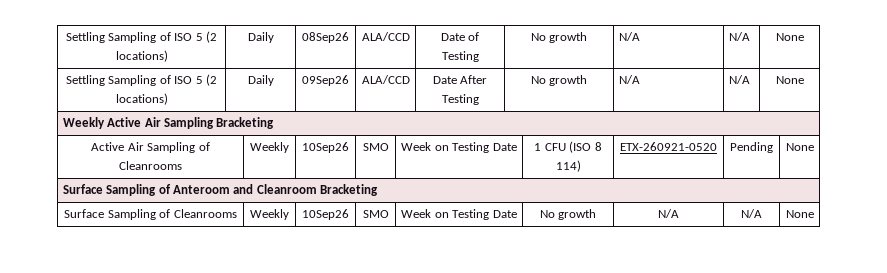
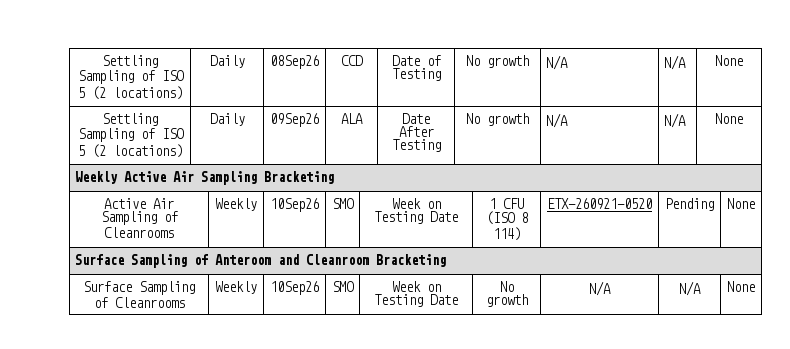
[361,32,410,41] ALA/CCD -> [341,55,363,66] CCD
[361,75,410,84] ALA/CCD -> [341,113,363,124] ALA

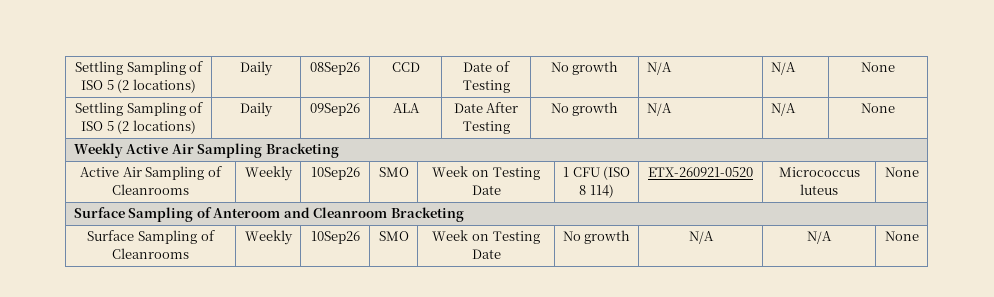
[665,198,714,211] Pending -> [778,167,860,177] [800,184,839,195] Micrococcus luteus

